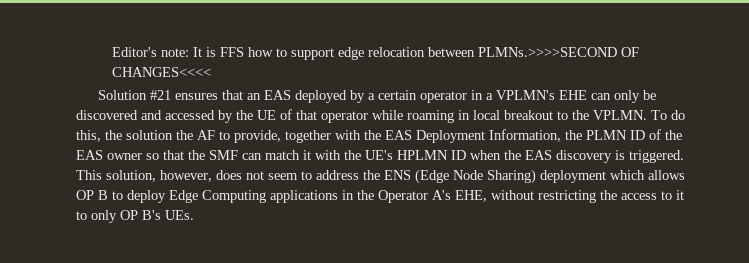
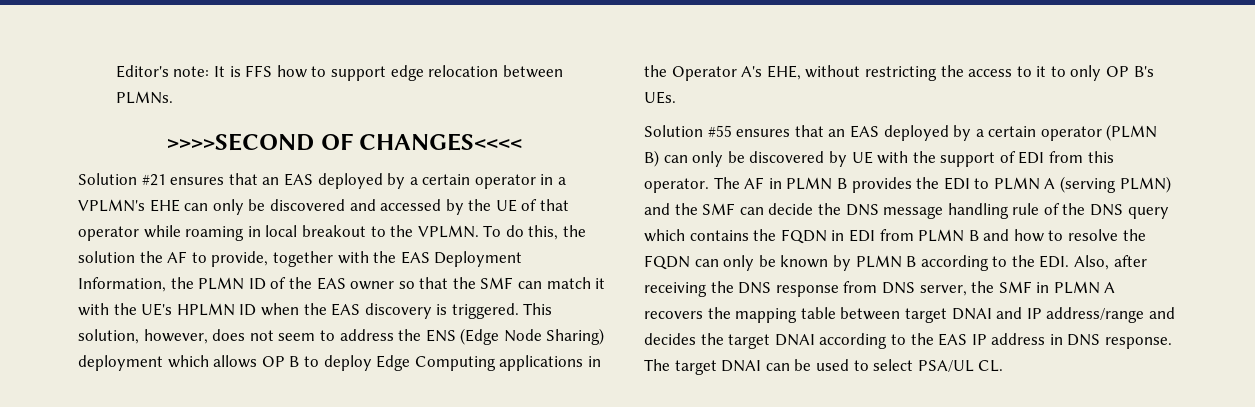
[478,47,618,57] PLMNs.>>>>SECOND -> [115,91,173,104] [167,133,315,151] PLMNs. // >>>>SECOND
(194, 215) none -> [644,124,1158,141] [644,150,1114,167] [644,176,1171,193] [644,203,1169,219] [644,229,1146,244] [644,255,1147,271] [644,281,1116,297] [644,307,1175,323] [644,333,1173,349] [644,359,1004,375] // Solution #55 ensures that an EAS deployed by a certain operator (PLMN B) can only be discovered by UE with the support of EDI from this operator. The AF in PLMN B provides the EDI to PLMN A (serving PLMN) and the SMF can decide the DNS message handling rule of the DNS query which contains the FQDN in EDI from PLMN B and how to resolve the FQDN can only be known by PLMN B according to the EDI. Also, after receiving the DNS response from DNS server, the SMF in PLMN A recovers the mapping table between target DNAI and IP address/range and decides the target DNAI according to the EAS IP address in DNS response. The target DNAI can be used to select PSA/UL CL.

